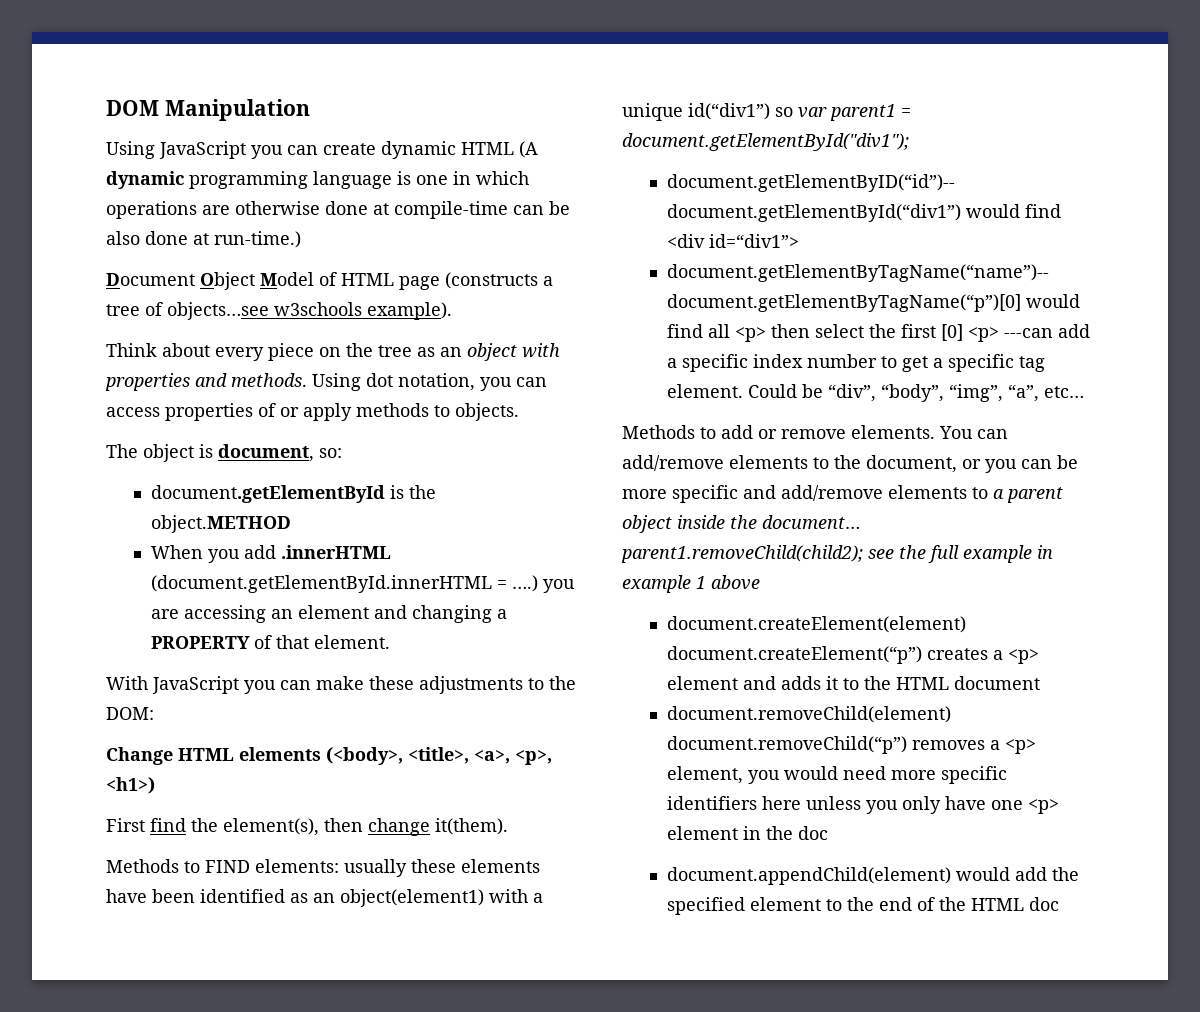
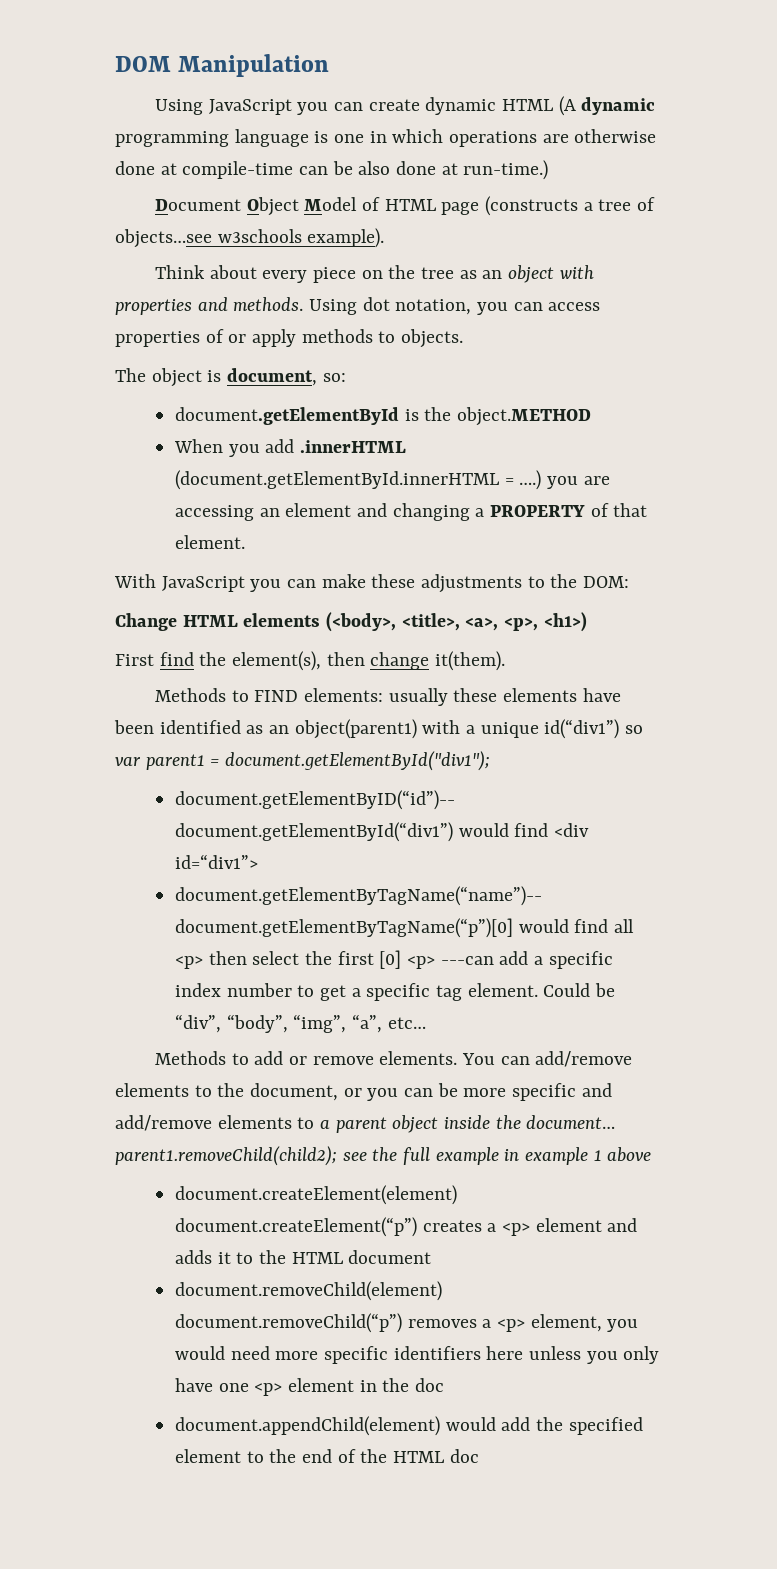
[340,889,484,907] object(element1) -> [294,719,417,739] object(parent1)

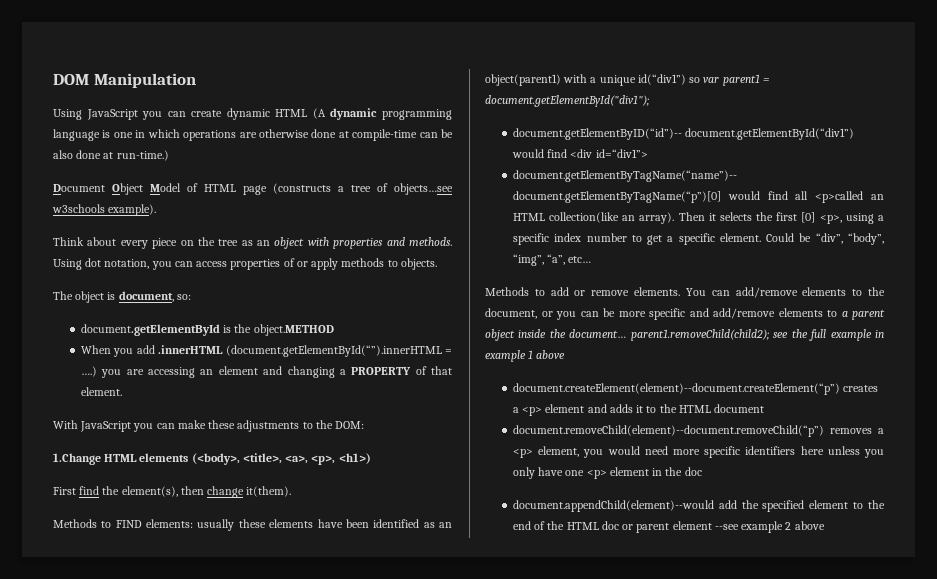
[174,470,499,490] (document.getElementById.innerHTML -> [225,345,442,357] (document.getElementById(“”).innerHTML
[115,613,177,631] Change -> [53,453,101,465] 1.Change
[174,950,529,969] <p> then select the first [0] <p> ---can add -> [815,191,884,203] [512,212,874,224] <p>called an HTML collection(like an array). Then it selects the first [0] <p>, using
[435,985,462,1001] tag -> (715, 239) none
[174,1185,457,1205] [174,1217,417,1237] document.createElement(element) document.createElement(“p”) -> [512,383,840,395] document.createElement(element)--document.createElement(“p”)
[174,1281,442,1301] [174,1313,402,1333] document.removeChild(element) document.removeChild(“p”) -> [512,425,824,437] document.removeChild(element)--document.removeChild(“p”)
[174,1416,496,1436] document.appendChild(element) would -> [512,500,714,512] document.appendChild(element)--would
(479, 1456) none -> [622,521,825,533] or parent element --see example 2 above

